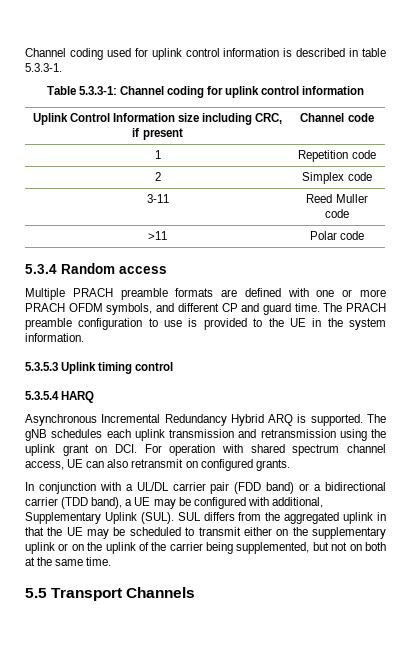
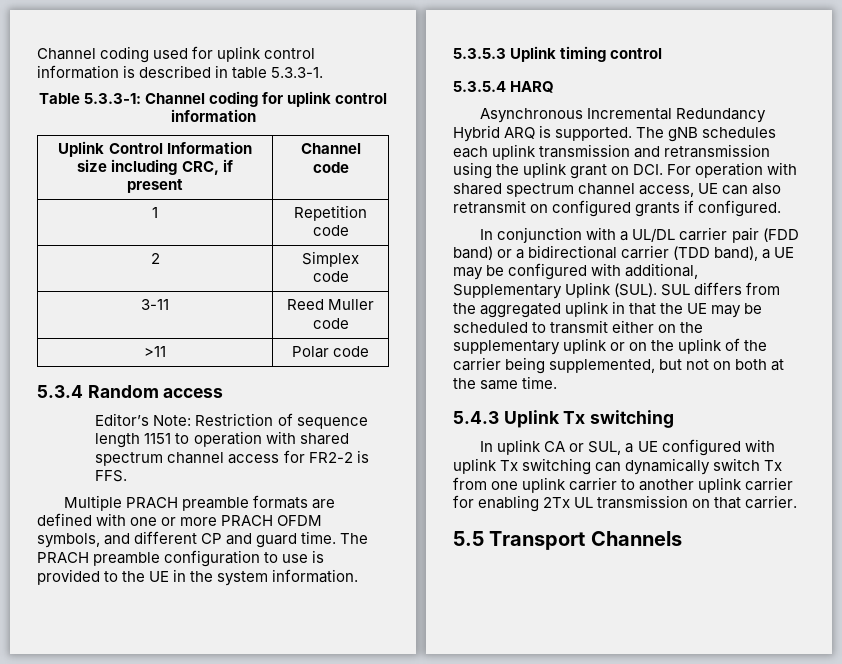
(167, 270) none -> [95,413,368,429] [95,431,349,448] [95,450,369,466] [95,470,128,482] // Editor’s Note: Restriction of sequence length 1151 to operation with shared spectrum channel access for FR2-2 is FFS.
[255,459,290,471] grants. -> [635,200,782,217] grants if configured.
(112, 561) none -> [453,410,675,428] [480,439,775,456] [453,458,783,475] [453,477,794,493] [453,495,798,512] // 5.4.3 Uplink Tx switching // In uplink CA or SUL, a UE configured with uplink Tx switching can dynamically switch Tx from one uplink carrier to another uplink carrier for enabling 2Tx UL transmission on that carrier.

